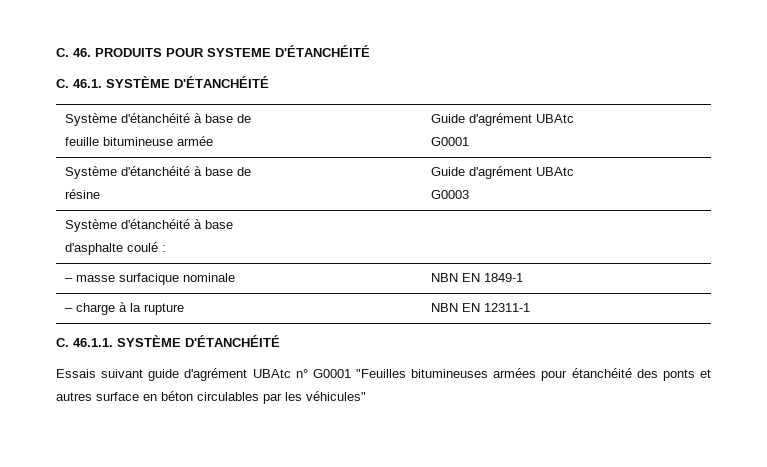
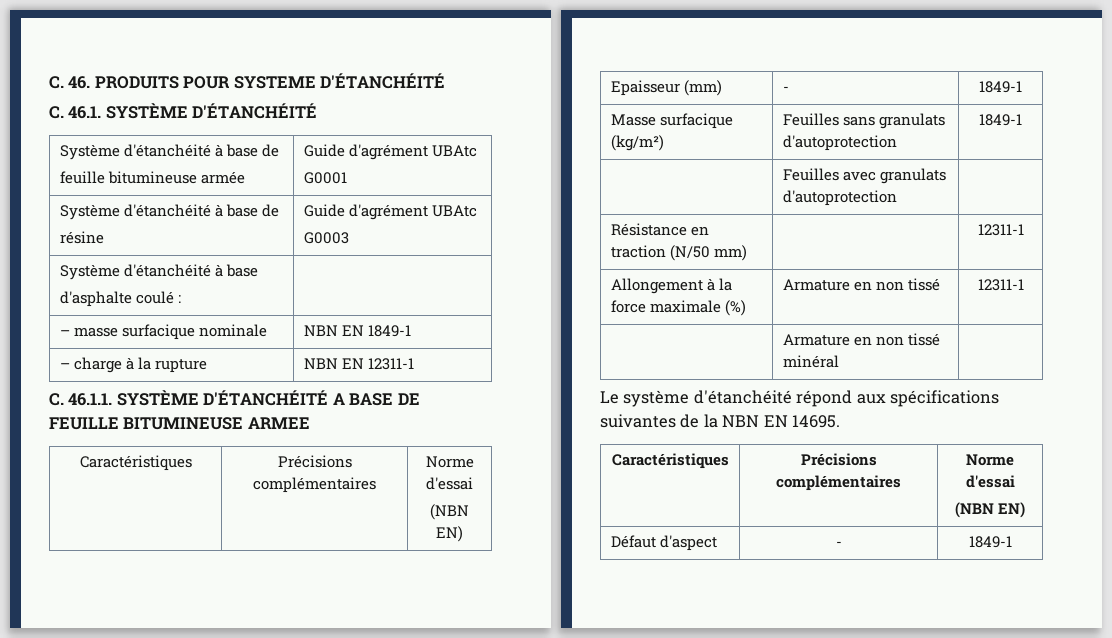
[56,368,711,381] [56,391,366,404] // Essais suivant guide d'agrément UBAtc n° G0001 "Feuilles bitumineuses armées pour étanchéité des ponts et autres surface en béton circulables par les véhicules" -> [332,393,420,406] [49,417,310,430] [79,455,192,471] [277,455,352,468] [253,477,376,493] [425,456,474,468] [426,477,473,490] [430,504,469,520] [436,526,463,542] [610,80,722,96] [782,86,789,92] [979,81,1022,93] [610,113,733,129] [610,135,664,151] [782,113,945,129] [782,135,897,151] [979,114,1022,126] [782,168,946,184] [782,190,897,206] [610,223,709,236] [610,245,747,261] [977,224,1024,236] [610,278,732,294] [610,300,746,316] [782,278,941,291] [977,279,1024,291] [782,333,941,346] [782,355,839,368] [600,390,1000,407] [600,414,841,428] [611,453,729,469] [800,453,877,466] [776,475,901,491] [966,454,1014,466] [965,475,1015,488] [954,502,1026,518] [610,535,717,551] [835,541,842,547] [968,536,1012,548] A BASE DE FEUILLE BITUMINEUSE ARMEE // Caractéristiques | Précisions complémentaires | Norme d'essai // (NBN EN) // Epaisseur (mm) | - | 1849-1 // Masse surfacique (kg/m²) | Feuilles sans granulats d'autoprotection | 1849-1 // | Feuilles avec granulats d'autoprotection | // Résistance en traction (N/50 mm) | | 12311-1 // Allongement à la force maximale (%) | Armature en non tissé | 12311-1 // | Armature en non tissé minéral | // Le système d'étanchéité répond aux spécifications suivantes de la NBN EN 14695. // Caractéristiques | Précisions complémentaires | Norme d'essai // (NBN EN) // Défaut d'aspect | - | 1849-1

